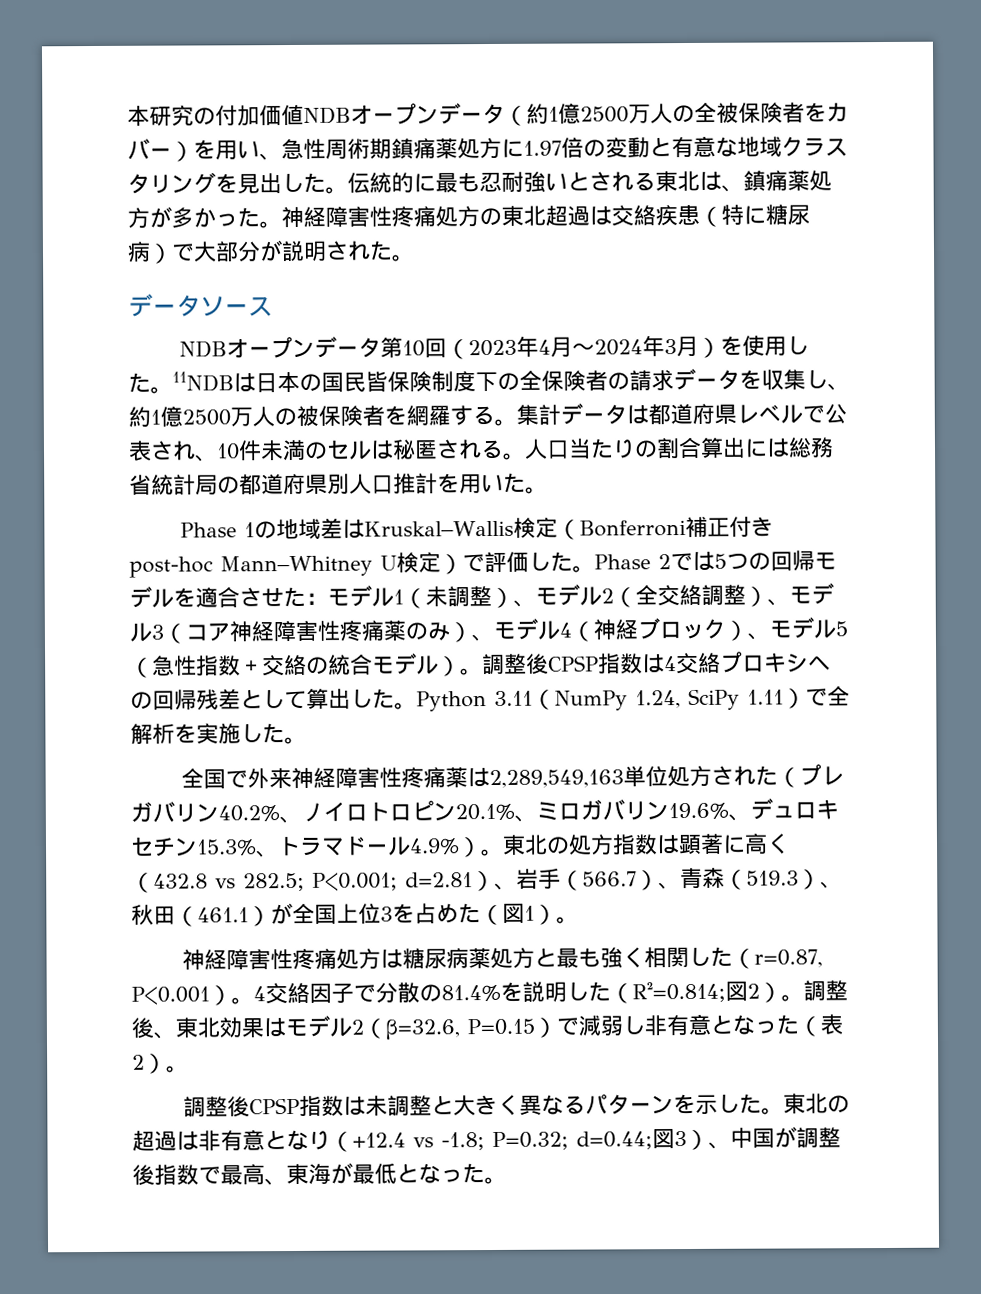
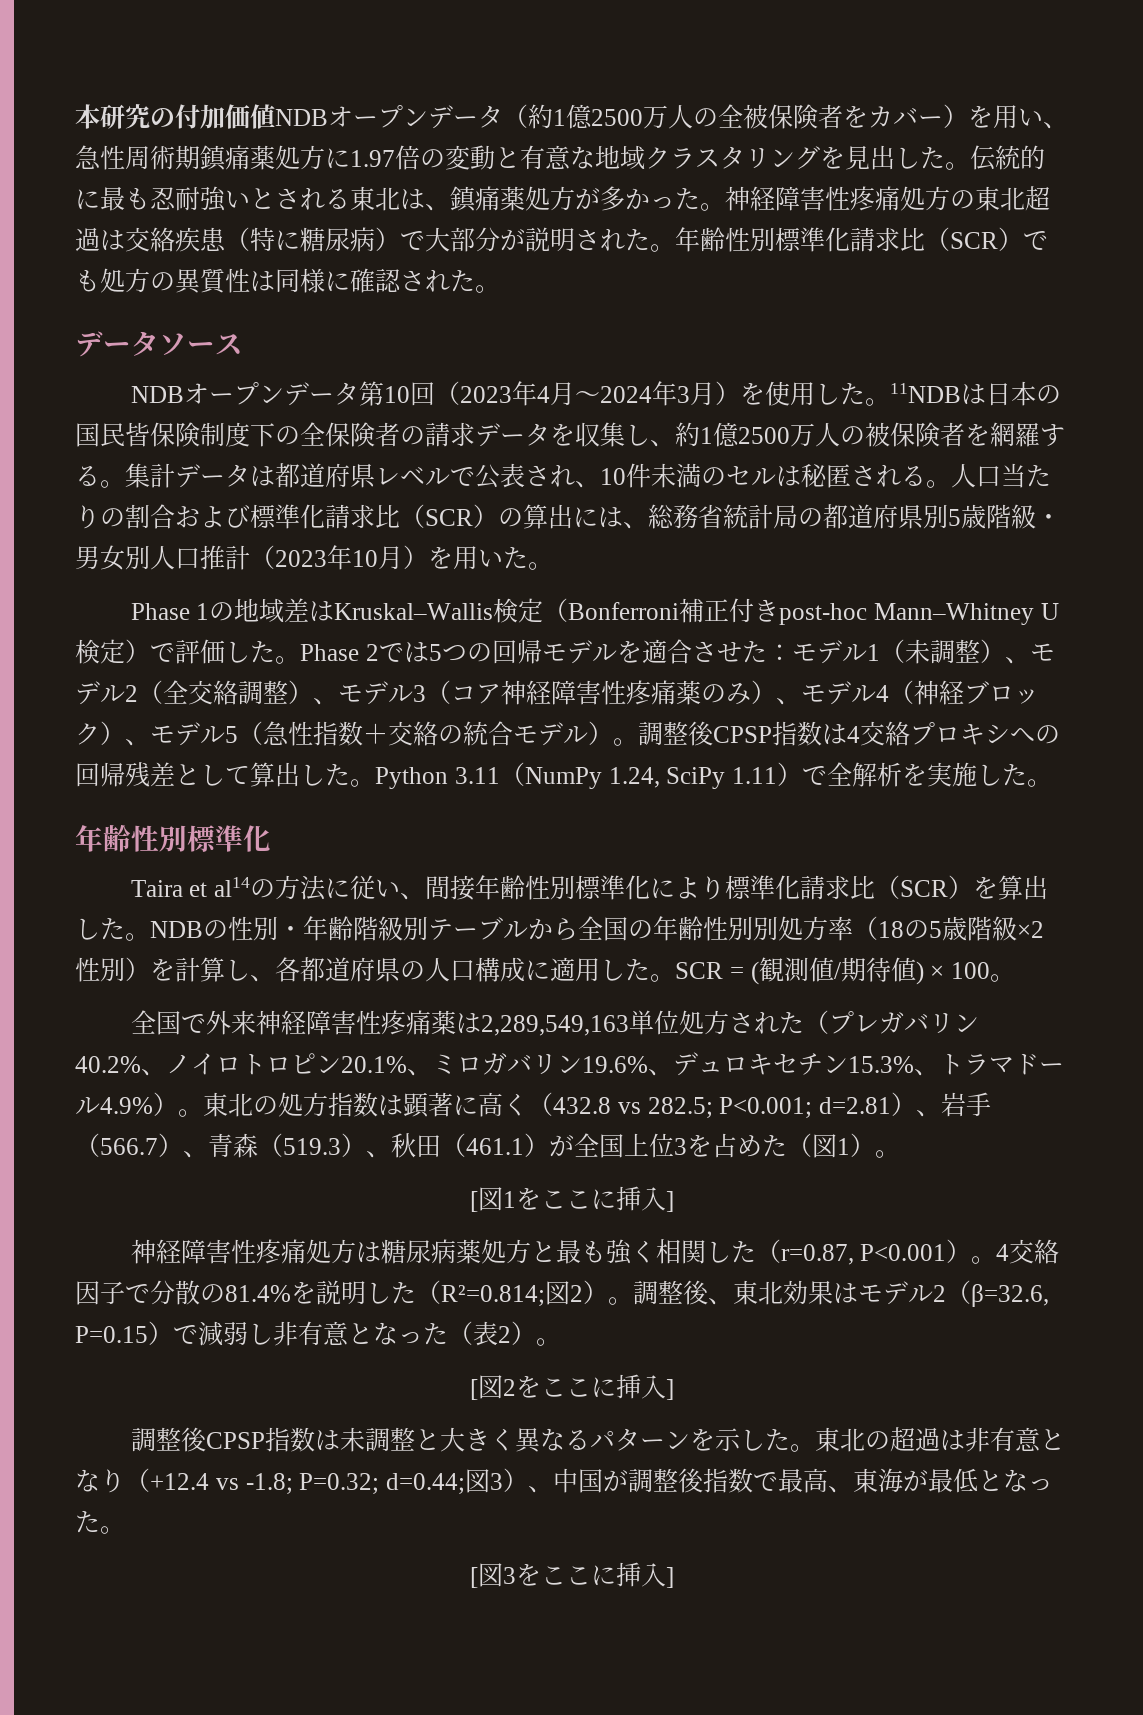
(415, 258) none -> [675,227,1048,252] [75,268,500,294] 年齢性別標準化請求比（SCR）でも処方の異質性は同様に確認された。
(702, 447) none -> [175,504,523,529] および標準化請求比（SCR）の
(790, 447) none -> [623,522,648,529] 、
[349,473,438,494] 人口推計 -> [948,504,1061,529] [75,545,428,571] 5歳階級・男女別人口推計（2023年10月）
(307, 740) none -> [75,824,271,852] [130,875,1049,901] [75,916,1044,941] [75,957,1015,985] // 年齢性別標準化 // Taira et al14の方法に従い、間接年齢性別標準化により標準化請求比（SCR）を算出した。NDBの性別・年齢階級別テーブルから全国の年齢性別別処方率（18の5歳階級×2性別）を計算し、各都道府県の人口構成に適用した。SCR = (観測値/期待値) × 100。
(579, 920) none -> [469,1186,674,1212] // [図1をここに挿入]
(189, 1069) none -> [469,1374,674,1400] // [図2をここに挿入]
(507, 1180) none -> [469,1562,674,1588] // [図3をここに挿入]

